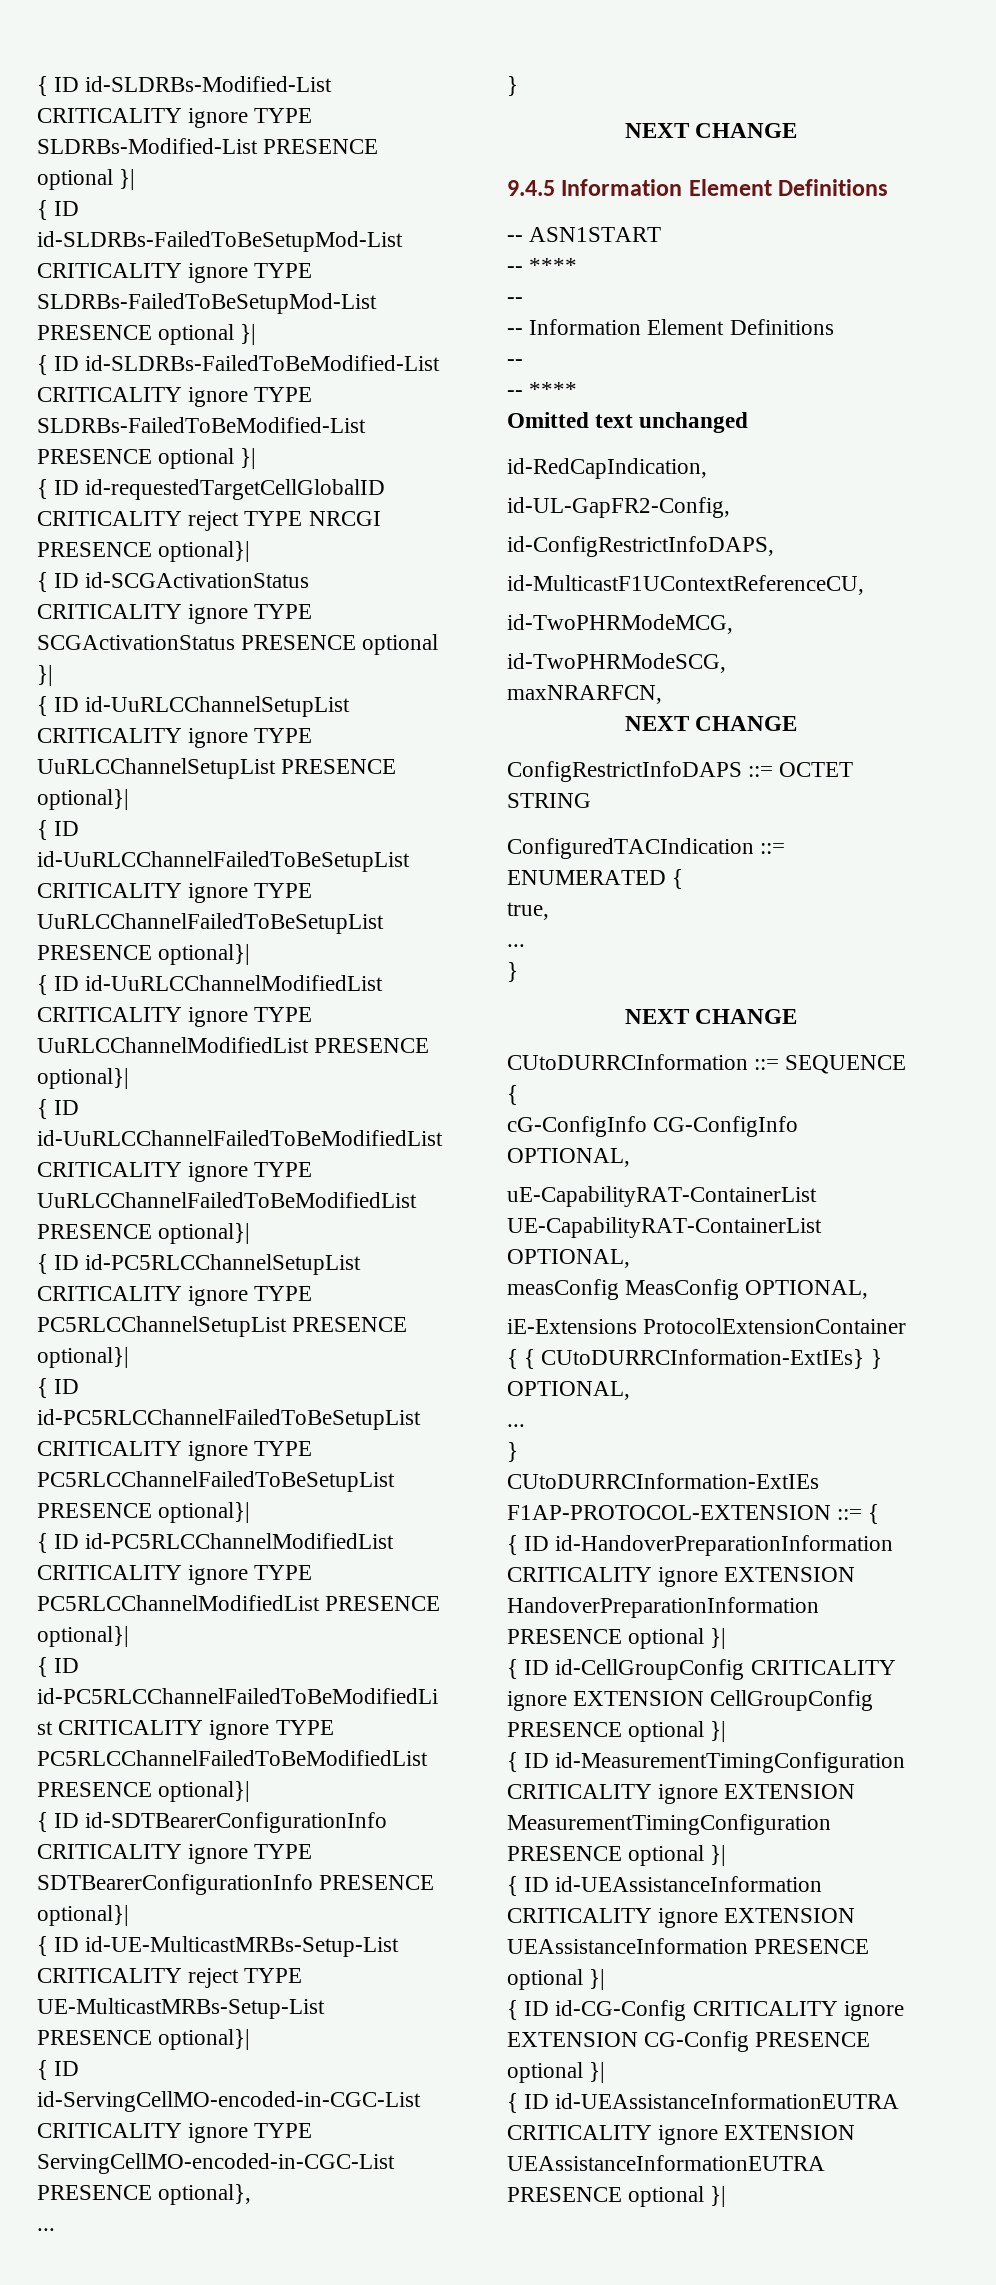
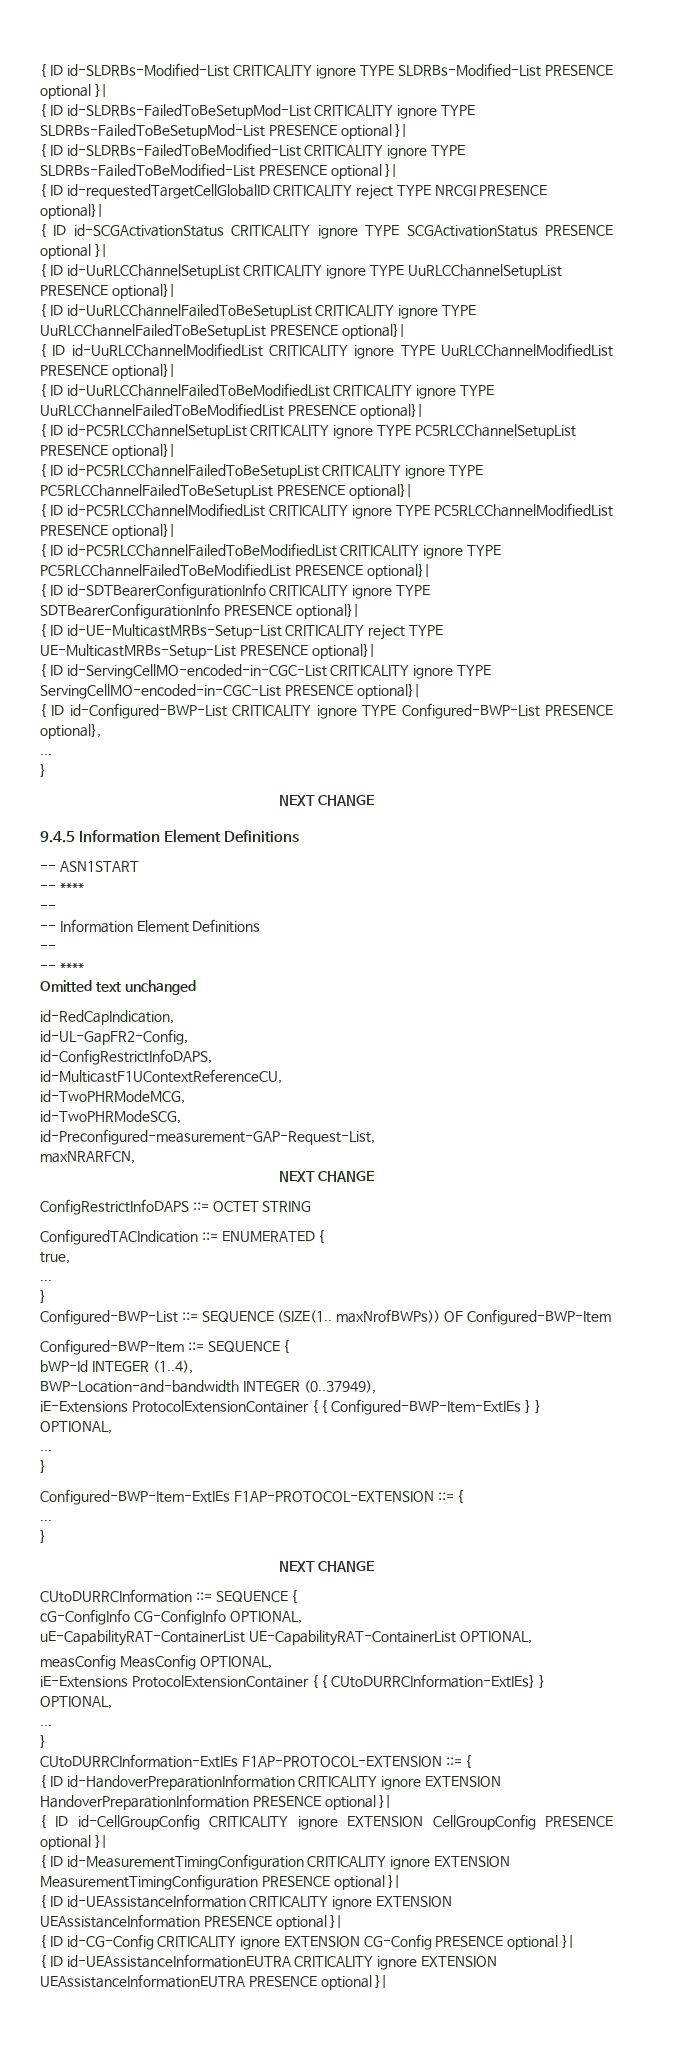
(152, 2192) none -> [356,684,420,699] [40,703,613,719] optional}| // { ID id-Configured-BWP-List CRITICALITY ignore TYPE Configured-BWP-List PRESENCE
(726, 663) none -> [40,1129,375,1145] // id-Preconfigured-measurement-GAP-Request-List,
(518, 972) none -> [40,1309,611,1325] [40,1339,290,1355] [40,1360,193,1374] [40,1380,376,1394] [40,1399,541,1415] [40,1421,112,1434] [40,1450,52,1451] [40,1460,46,1473] [40,1489,464,1505] [40,1520,52,1521] [40,1530,46,1543] // Configured-BWP-List ::= SEQUENCE (SIZE(1.. maxNrofBWPs)) OF Configured-BWP-Item // Configured-BWP-Item ::= SEQUENCE { // bWP-Id INTEGER (1..4), // BWP-Location-and-bandwidth INTEGER (0..37949), // iE-Extensions ProtocolExtensionContainer { { Configured-BWP-Item-ExtIEs } } OPTIONAL, // ... // } // Configured-BWP-Item-ExtIEs F1AP-PROTOCOL-EXTENSION ::= { // ... // }

